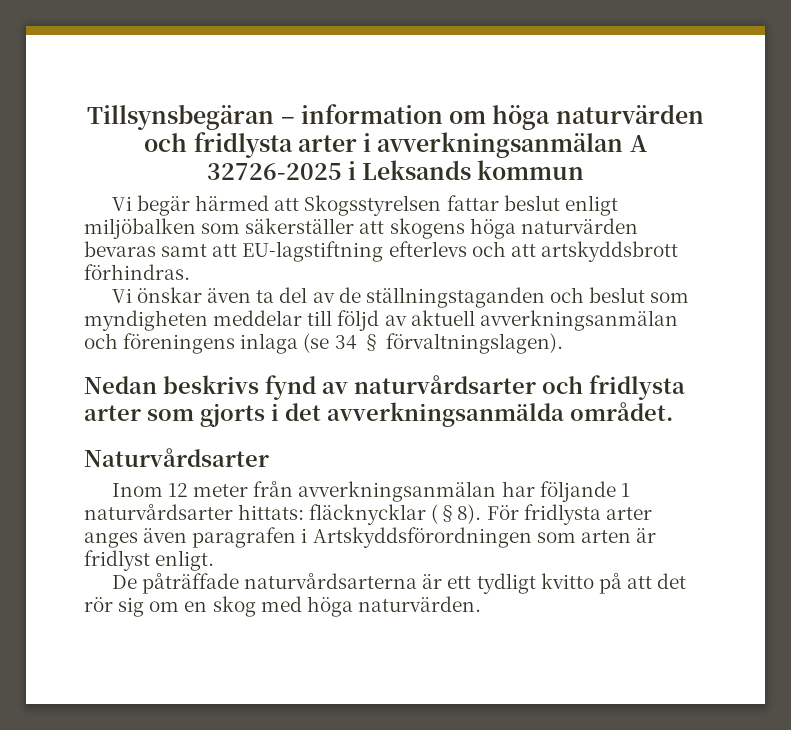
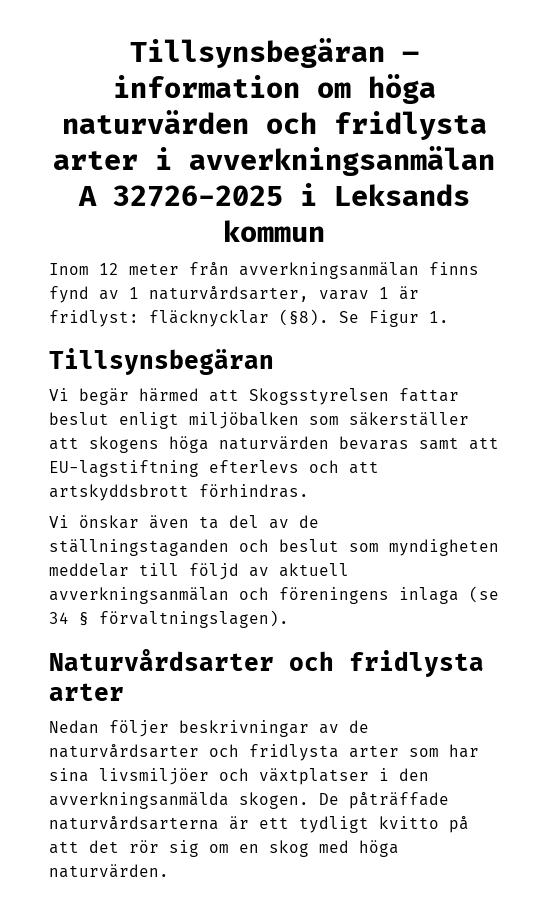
(585, 170) none -> [49,262,479,279] [49,286,419,303] [49,309,449,327] [49,348,274,375] // Inom 12 meter från avverkningsanmälan finns fynd av 1 naturvårdsarter, varav 1 är fridlyst: fläcknycklar (§8). Se Figur 1. // Tillsynsbegäran
[84,375,348,400] Nedan beskrivs fynd av -> [49,649,484,677] [49,683,124,701] [49,720,369,737] Naturvårdsarter och fridlysta arter // Nedan följer beskrivningar av de
[200,402,673,427] [84,448,269,467] [111,481,630,502] [84,504,652,525] [84,527,656,548] [84,550,215,571] gjorts i det avverkningsanmälda området. // Naturvårdsarter // Inom 12 meter från avverkningsanmälan har följande 1 naturvårdsarter hittats: fläcknycklar (§8). För fridlysta arter anges även paragrafen i Artskyddsförordningen som arten är fridlyst enligt. // -> [449,744,479,758] [49,768,429,785] [49,792,309,809] har sina livsmiljöer och växtplatser i den avverkningsanmälda skogen.

